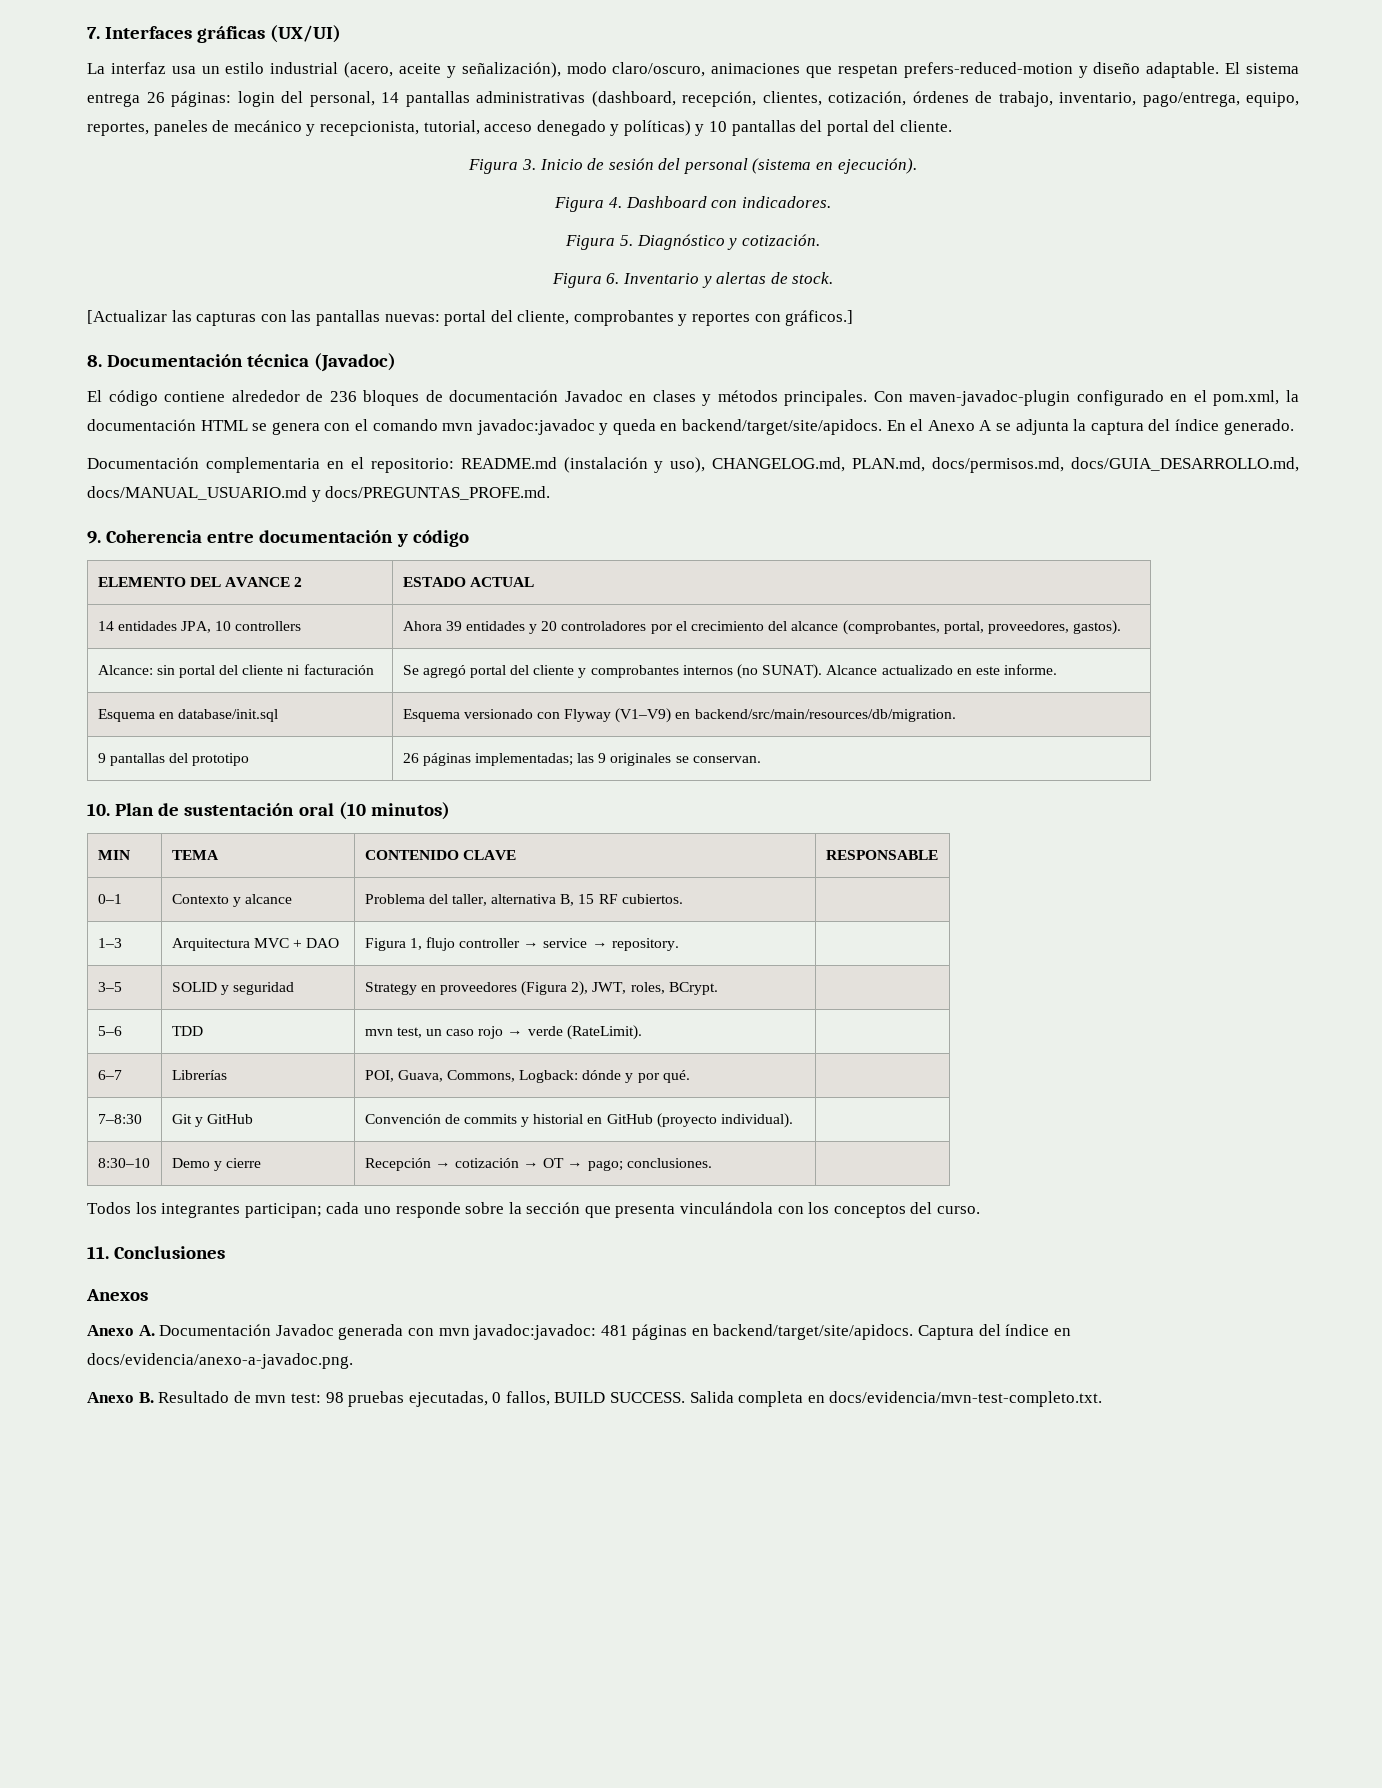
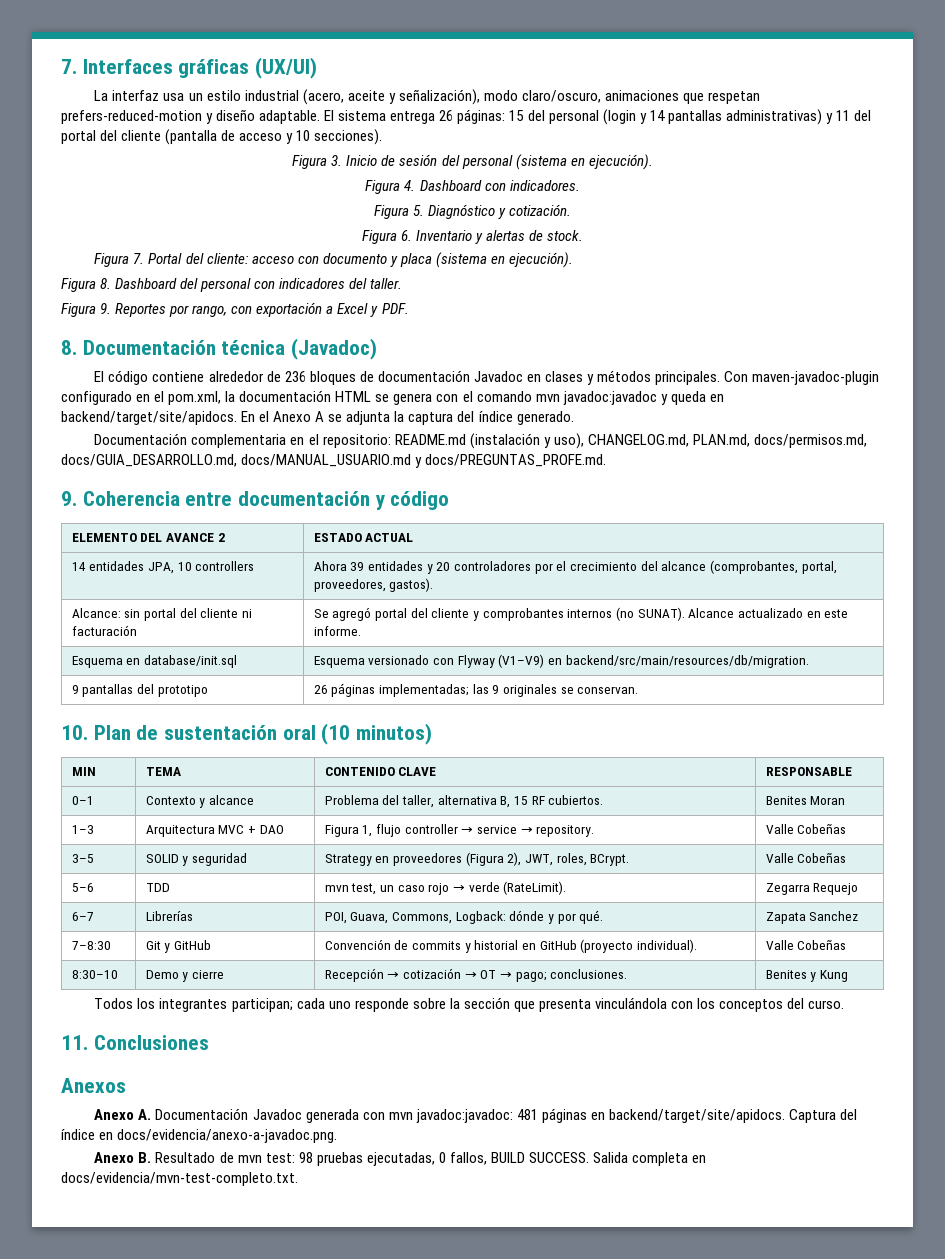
[237,91,1299,107] [87,120,953,136] login del personal, 14 pantallas administrativas (dashboard, recepción, clientes, cotización, órdenes de trabajo, inventario, pago/entrega, equipo, reportes, paneles de mecánico y recepcionista, tutorial, acceso denegado y políticas) y 10 pantallas del portal del cliente. -> [509,109,871,125] [61,129,383,145] 15 del personal (login y 14 pantallas administrativas) y 11 del portal del cliente (pantalla de acceso y 10 secciones).
[87,310,854,326] [Actualizar las capturas con las pantallas nuevas: portal del cliente, comprobantes y reportes con gráficos.] -> [94,252,573,268] [61,278,403,292] [61,302,409,317] Figura 7. Portal del cliente: acceso con documento y placa (sistema en ejecución). // Figura 8. Dashboard del personal con indicadores del taller. // Figura 9. Reportes por rango, con exportación a Excel y PDF.
(683, 899) none -> [765,796,846,805] Benites Moran
(679, 944) none -> [765,823,847,834] Valle Cobeñas
(718, 988) none -> [765,852,847,863] Valle Cobeñas
(642, 1032) none -> [765,883,859,895] Zegarra Requejo
(690, 1076) none -> [765,911,859,924] Zapata Sanchez
(794, 1120) none -> [765,939,847,950] Valle Cobeñas
(712, 1163) none -> [765,970,849,982] Benites y Kung

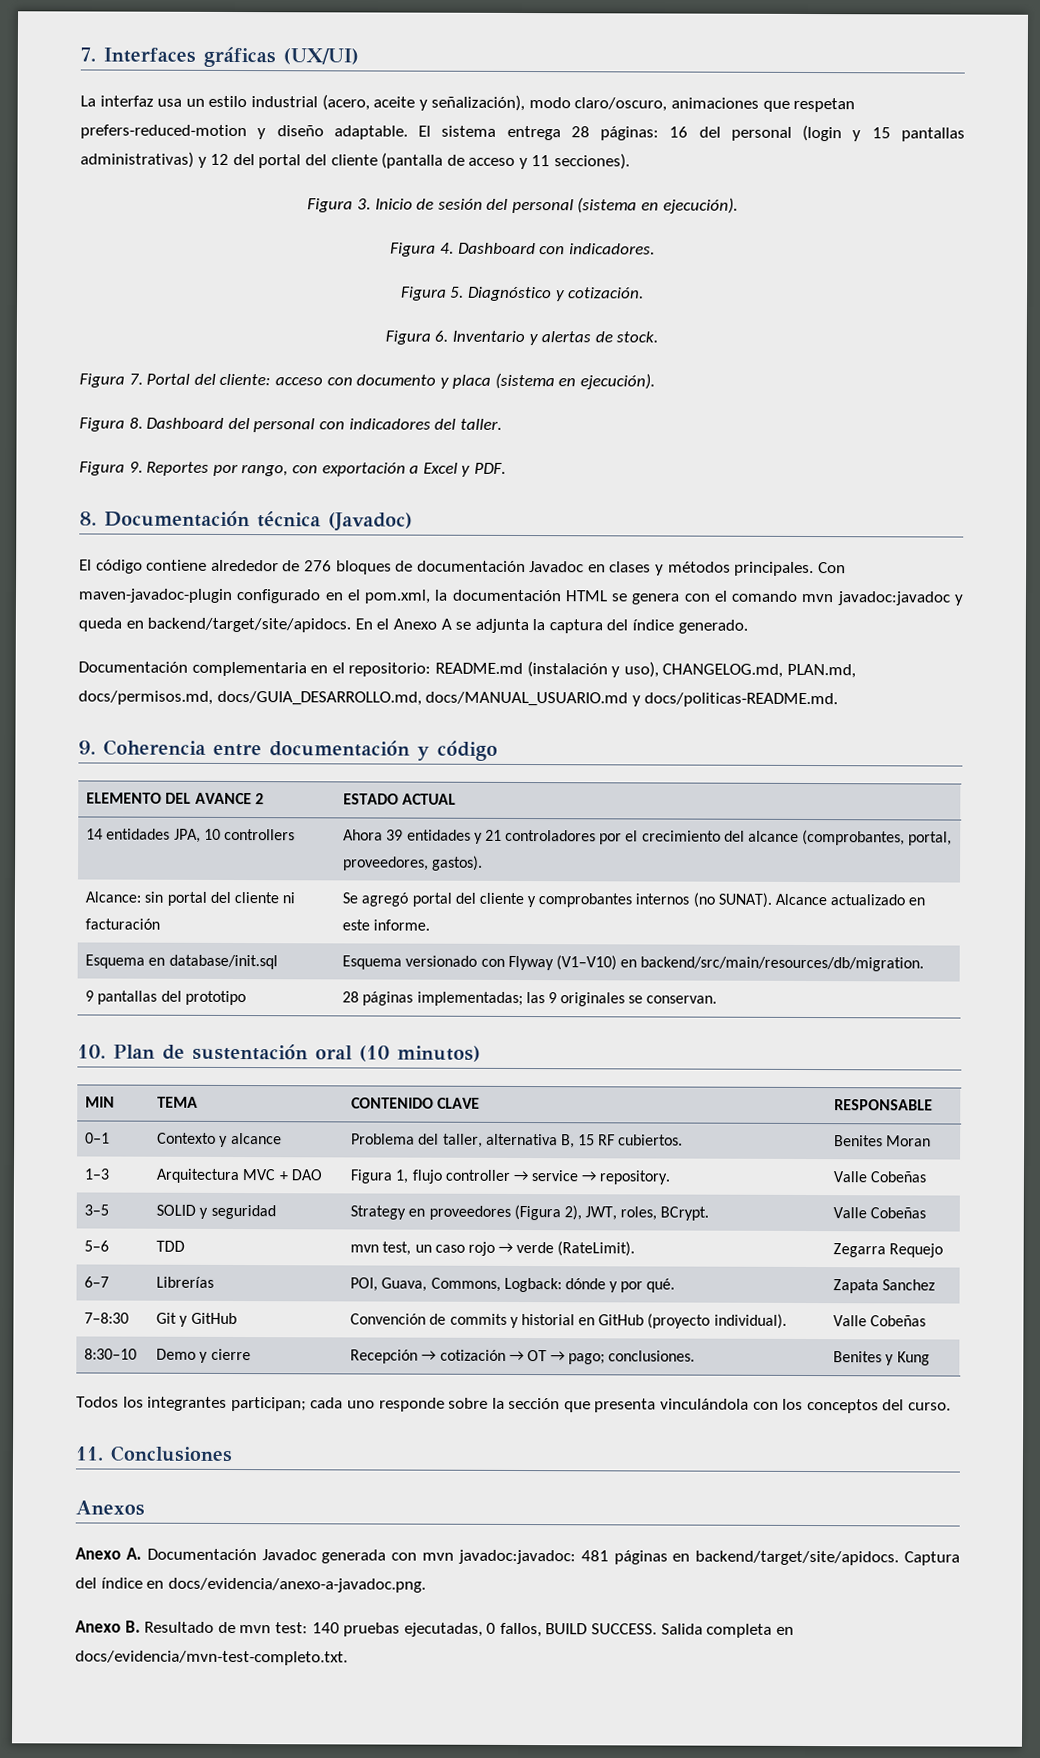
[439,109,525,124] 26 páginas: 15 -> [570,126,689,141] 28 páginas: 16
[649,110,665,121] 14 -> [871,127,891,139] 15
[835,110,850,121] 11 -> [210,153,230,165] 12
[296,130,311,141] 10 -> [531,155,551,167] 11
[284,371,306,382] 236 -> [303,560,332,572] 276
[425,454,607,467] docs/PREGUNTAS_PROFE.md. -> [644,692,839,708] docs/politicas-README.md.
[436,562,451,571] 20 -> [484,829,502,841] 21
[498,654,545,668] (V1–V9) -> [555,955,617,971] (V1–V10)
[313,685,328,694] 26 -> [342,991,360,1003] 28
[298,1152,313,1163] 98 -> [311,1622,340,1634] 140

